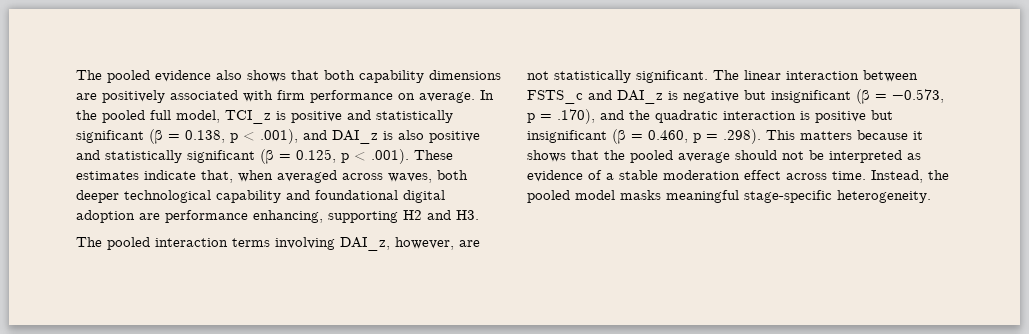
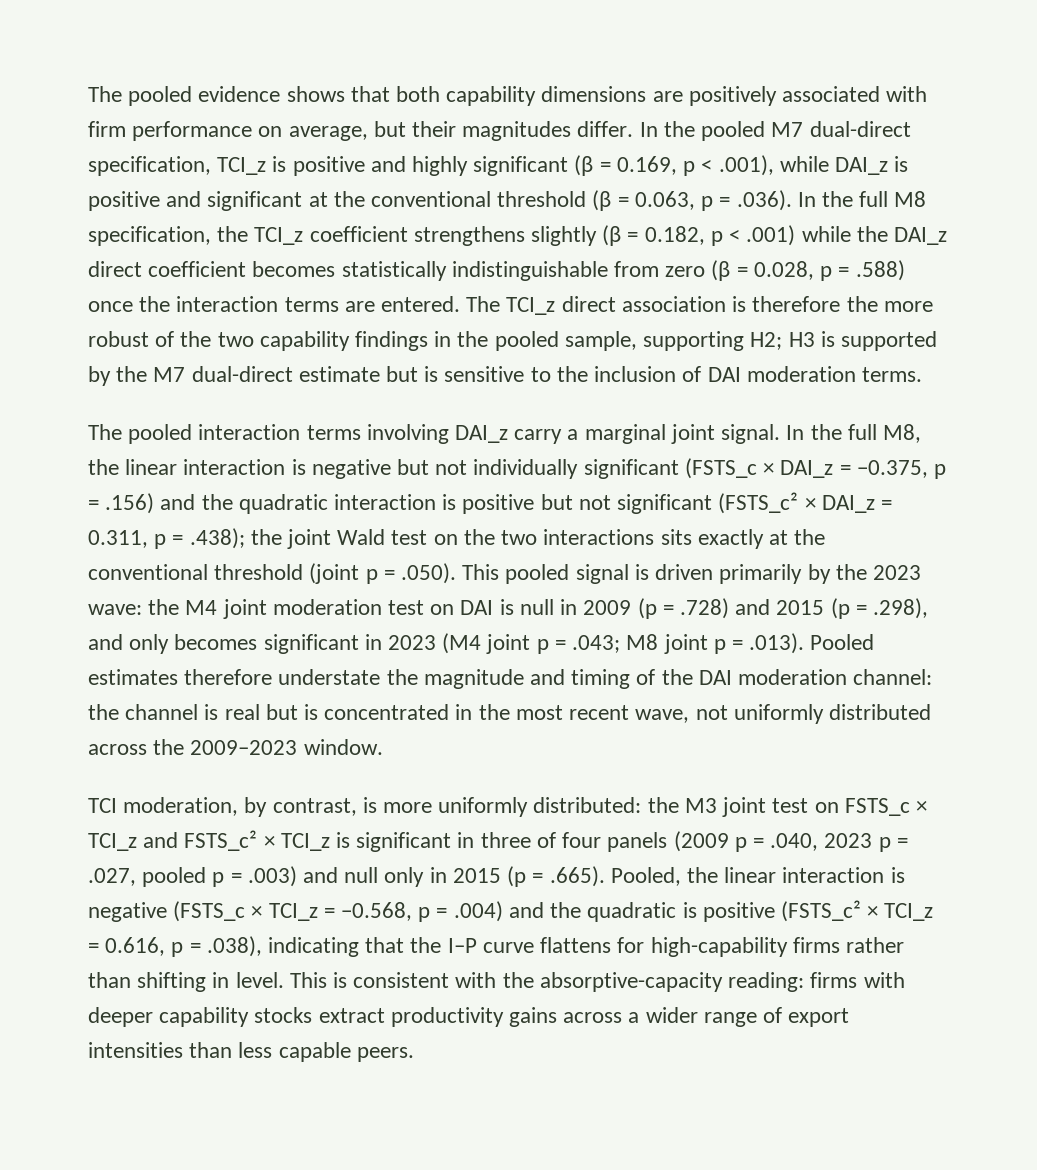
[216,70,242,80] also -> (281, 94) none
[419,90,494,103] [76,110,220,123] average. In the pooled full model, -> [288,121,911,141] [88,156,211,176] average, but their magnitudes differ. In the pooled M7 dual-direct specification,
[376,110,453,123] [76,129,225,144] statistically significant (β = 0.138, -> [412,155,677,176] highly significant (β = 0.169,
[303,130,480,144] [76,149,453,164] [76,170,468,183] [76,190,445,203] [76,210,479,223] and DAI_z is also positive and statistically significant (β = 0.125, p < .001). These estimates indicate that, when averaged across waves, both deeper technological capability and foundational digital adoption are performance enhancing, supporting H2 and H3. -> [779,156,909,175] [88,190,927,211] [88,225,947,246] [88,260,905,281] [88,296,933,315] [88,331,937,351] [88,366,922,386] while DAI_z is positive and significant at the conventional threshold (β = 0.063, p = .036). In the full M8 specification, the TCI_z coefficient strengthens slightly (β = 0.182, p < .001) while the DAI_z direct coefficient becomes statistically indistinguishable from zero (β = 0.028, p = .588) once the interaction terms are entered. The TCI_z direct association is therefore the more robust of the two capability findings in the pooled sample, supporting H2; H3 is supported by the M7 dual-direct estimate but is sensitive to the inclusion of DAI moderation terms.
[340,237,480,251] [527,70,918,83] [527,89,944,104] [527,109,595,124] DAI_z, however, are not statistically significant. The linear interaction between FSTS_c and DAI_z is negative but insignificant (β = −0.573, p = .170), -> [455,424,921,444] [88,458,946,479] [88,493,155,514] DAI_z carry a marginal joint signal. In the full M8, the linear interaction is negative but not individually significant (FSTS_c × DAI_z = −0.375, p = .156)
[527,129,923,144] [527,150,921,163] [527,170,949,183] [527,190,931,203] insignificant (β = 0.460, p = .298). This matters because it shows that the pooled average should not be interpreted as evidence of a stable moderation effect across time. Instead, the pooled model masks meaningful stage-specific heterogeneity. -> [578,492,892,514] [88,528,826,549] [88,563,921,584] [88,598,928,619] [88,633,875,654] [88,669,933,689] [88,704,931,724] [88,739,383,755] [88,797,927,817] [88,830,908,852] [88,866,905,887] [88,900,934,922] [88,936,904,957] [88,972,905,992] [88,1007,850,1027] [88,1042,414,1062] not significant (FSTS_c² × DAI_z = 0.311, p = .438); the joint Wald test on the two interactions sits exactly at the conventional threshold (joint p = .050). This pooled signal is driven primarily by the 2023 wave: the M4 joint moderation test on DAI is null in 2009 (p = .728) and 2015 (p = .298), and only becomes significant in 2023 (M4 joint p = .043; M8 joint p = .013). Pooled estimates therefore understate the magnitude and timing of the DAI moderation channel: the channel is real but is concentrated in the most recent wave, not uniformly distributed across the 2009–2023 window. // TCI moderation, by contrast, is more uniformly distributed: the M3 joint test on FSTS_c × TCI_z and FSTS_c² × TCI_z is significant in three of four panels (2009 p = .040, 2023 p = .027, pooled p = .003) and null only in 2015 (p = .665). Pooled, the linear interaction is negative (FSTS_c × TCI_z = −0.568, p = .004) and the quadratic is positive (FSTS_c² × TCI_z = 0.616, p = .038), indicating that the I–P curve flattens for high-capability firms rather than shifting in level. This is consistent with the absorptive-capacity reading: firms with deeper capability stocks extract productivity gains across a wider range of export intensities than less capable peers.

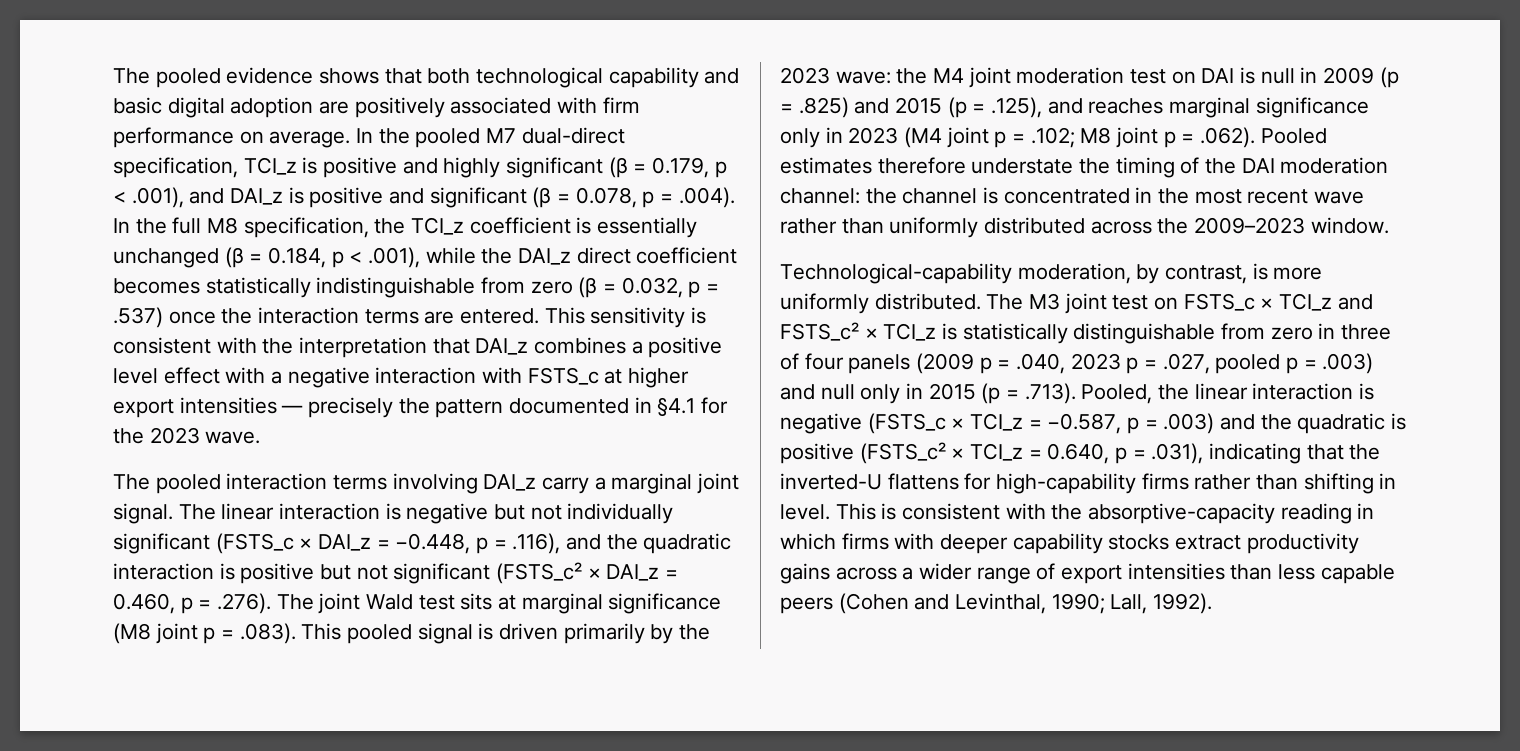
[446,86,647,106] capability dimensions -> [476,67,740,88] [113,97,314,118] technological capability and basic digital adoption
[288,121,634,141] average, but their magnitudes differ. -> [269,131,351,148] average.
[616,155,829,176] 0.169, p < .001), while -> [652,157,727,178] [113,187,225,208] 0.179, p < .001), and
[308,190,792,211] at the conventional threshold (β = 0.063, p = .036). -> [532,187,735,208] (β = 0.078, p = .004).
[413,225,796,246] strengthens slightly (β = 0.182, p < .001) -> [576,217,698,238] [113,247,421,268] is essentially unchanged (β = 0.184, p < .001),
[753,260,905,281] 0.028, p = .588) -> [621,277,720,298] [113,307,163,328] 0.032, p = .537)
[466,296,933,315] [88,331,937,351] [88,366,922,386] The TCI_z direct association is therefore the more robust of the two capability findings in the pooled sample, supporting H2; H3 is supported by the M7 dual-direct estimate but is sensitive to the inclusion of DAI moderation terms. -> [544,307,707,328] [113,337,723,358] [113,367,690,388] [113,397,729,418] [113,427,261,444] This sensitivity is consistent with the interpretation that DAI_z combines a positive level effect with a negative interaction with FSTS_c at higher export intensities — precisely the pattern documented in §4.1 for the 2023 wave.
[786,424,921,443] [88,459,119,475] In the full M8, the -> [178,504,216,520] The
[856,460,946,479] [88,493,155,514] −0.375, p = .156) -> [395,533,561,554] −0.448, p = .116),
[88,528,282,549] 0.311, p = .438); the -> [113,593,314,614] 0.460, p = .276). The
[433,529,826,549] [88,563,457,584] on the two interactions sits exactly at the conventional threshold (joint p = .050). -> [460,593,722,614] [113,623,296,644] sits at marginal significance (M8 joint p = .083).
[679,598,729,619] .728) -> [798,97,849,118] .825)
[872,598,928,619] [88,634,359,654] .298), and only becomes significant -> [991,97,1369,118] [780,128,820,148] .125), and reaches marginal significance only
[572,635,621,653] .043; -> [1030,127,1075,148] .102;
[749,633,805,654] .013). -> [1200,127,1256,148] .062).
[423,669,566,689] magnitude and -> (1111, 166) none
[224,704,319,720] real but is -> (999, 195) none
[635,705,728,723] wave, not -> [1314,191,1365,204] [780,218,884,234] wave rather than
[88,798,117,813] TCI -> [780,263,1012,284] Technological-capability
[533,797,679,813] distributed: the -> [874,293,1024,310] distributed. The
[356,832,452,852] significant -> [962,323,1313,344] statistically distinguishable from zero
[549,866,605,887] .665). -> [1024,383,1076,404] .713).
[341,901,503,922] −0.568, p = .004) -> [1047,413,1215,434] −0.587, p = .003)
[105,936,262,957] 0.616, p = .038), -> [1047,443,1204,464] 0.640, p = .031),
[447,938,534,953] I–P curve -> [780,473,882,490] inverted-U
[728,972,805,992] reading: -> [1280,503,1375,524] [780,533,836,550] reading in which
[356,1047,414,1062] peers. -> [780,593,1213,614] peers (Cohen and Levinthal, 1990; Lall, 1992).

